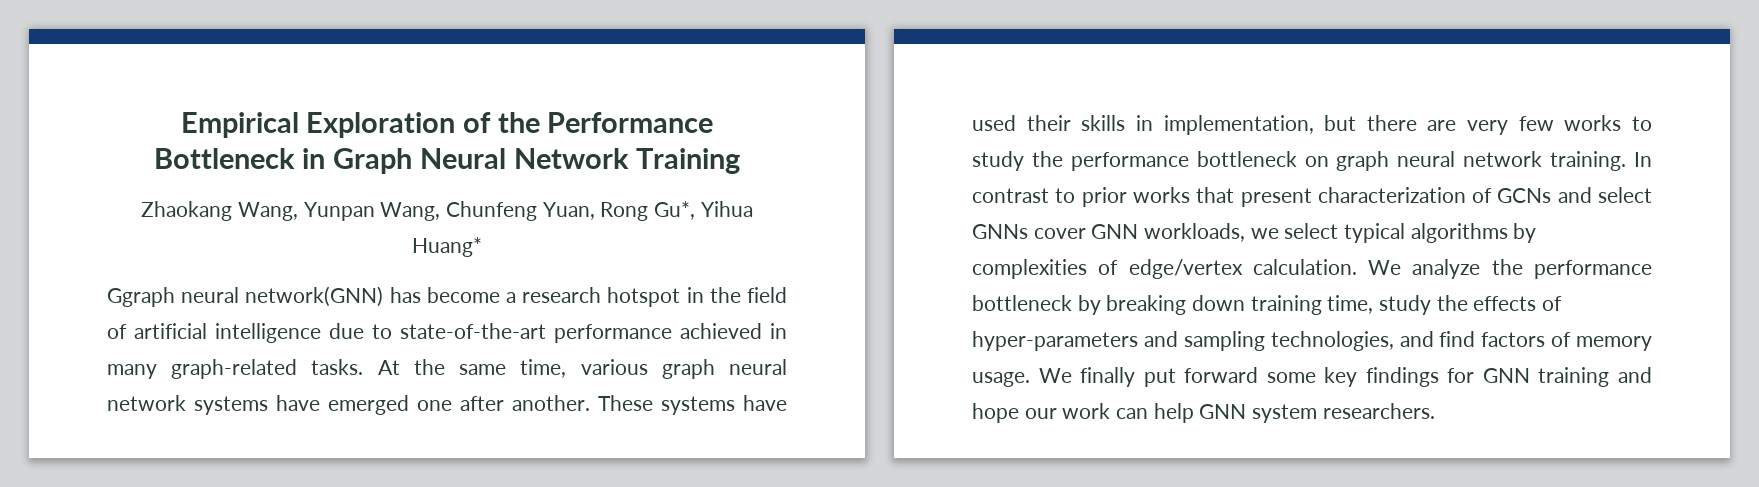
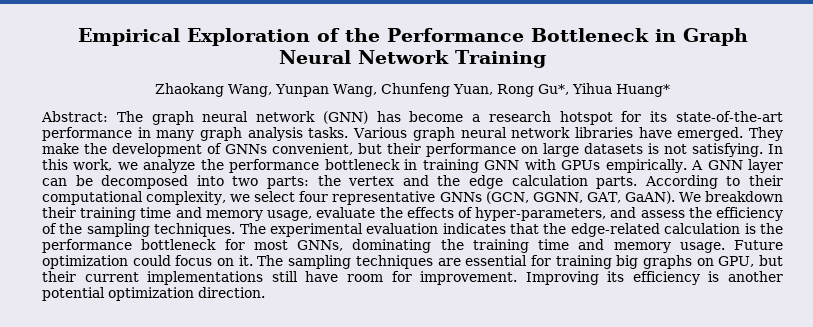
[107,286,384,307] Ggraph neural network(GNN) -> [41,111,368,125] Abstract: The graph neural network (GNN)
[686,287,787,303] [107,323,392,343] in the field of artificial intelligence due to -> [621,111,668,122] for its
[680,323,762,339] achieved -> (132, 134) none
[171,359,787,379] [107,395,787,415] [972,115,1652,135] [972,151,1652,171] [972,187,1652,207] [972,223,1537,243] [972,259,1652,279] [972,295,1563,315] [972,331,1652,351] [972,367,1652,387] [972,403,1435,423] graph-related tasks. At the same time, various graph neural network systems have emerged one after another. These systems have used their skills in implementation, but there are very few works to study the performance bottleneck on graph neural network training. In contrast to prior works that present characterization of GCNs and select GNNs cover GNN workloads, we select typical algorithms by complexities of edge/vertex calculation. We analyze the performance bottleneck by breaking down training time, study the effects of hyper-parameters and sampling technologies, and find factors of memory usage. We finally put forward some key findings for GNN training and hope our work can help GNN system researchers. -> [200,127,784,141] [42,143,783,157] [42,159,784,173] [42,175,784,189] [42,191,783,205] [42,207,783,221] [42,223,783,237] [42,239,783,253] [42,255,783,269] [42,271,783,285] [42,287,265,301] graph analysis tasks. Various graph neural network libraries have emerged. They make the development of GNNs convenient, but their performance on large datasets is not satisfying. In this work, we analyze the performance bottleneck in training GNN with GPUs empirically. A GNN layer can be decomposed into two parts: the vertex and the edge calculation parts. According to their computational complexity, we select four representative GNNs (GCN, GGNN, GAT, GaAN). We breakdown their training time and memory usage, evaluate the effects of hyper-parameters, and assess the efficiency of the sampling techniques. The experimental evaluation indicates that the edge-related calculation is the performance bottleneck for most GNNs, dominating the training time and memory usage. Future optimization could focus on it. The sampling techniques are essential for training big graphs on GPU, but their current implementations still have room for improvement. Improving its efficiency is another potential optimization direction.

